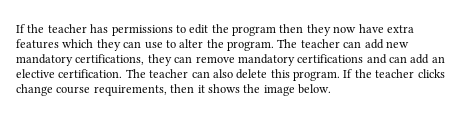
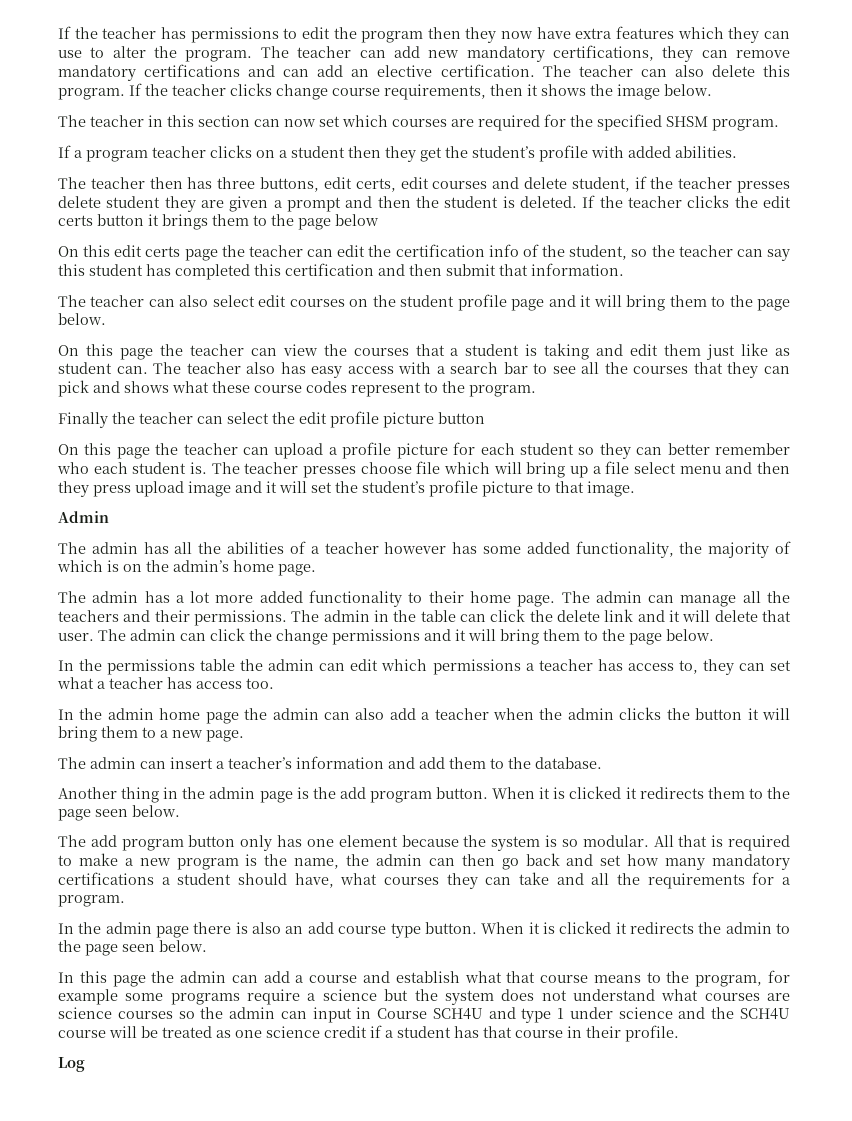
(331, 89) none -> [58,114,779,131] [58,145,737,162] [58,176,790,193] [58,195,792,212] [58,214,379,230] [58,244,790,261] [58,263,624,280] [58,294,791,311] [58,313,106,325] [58,343,790,360] [58,362,790,378] [58,380,536,397] [58,411,485,428] [58,442,790,459] [57,461,790,478] [58,480,635,497] [58,511,109,523] [58,541,791,558] [57,560,316,576] [58,590,790,607] [58,609,792,626] [58,628,714,645] [58,659,791,675] [57,677,274,689] [58,707,791,724] [58,726,244,742] [58,756,602,769] [58,786,790,803] [58,805,180,821] [58,835,791,851] [58,853,791,870] [58,872,790,889] [58,895,125,907] [58,921,791,938] [58,940,207,956] [58,970,791,987] [58,989,790,1005] [58,1007,790,1023] [58,1025,679,1042] [58,1057,85,1072] // The teacher in this section can now set which courses are required for the specified SHSM program. // If a program teacher clicks on a student then they get the student’s profile with added abilities. // The teacher then has three buttons, edit certs, edit courses and delete student, if the teacher presses delete student they are given a prompt and then the student is deleted. If the teacher clicks the edit certs button it brings them to the page below // On this edit certs page the teacher can edit the certification info of the student, so the teacher can say this student has completed this certification and then submit that information. // The teacher can also select edit courses on the student profile page and it will bring them to the page below. // On this page the teacher can view the courses that a student is taking and edit them just like as student can. The teacher also has easy access with a search bar to see all the courses that they can pick and shows what these course codes represent to the program. // Finally the teacher can select the edit profile picture button // On this page the teacher can upload a profile picture for each student so they can better remember who each student is. The teacher presses choose file which will bring up a file select menu and then they press upload image and it will set the student’s profile picture to that image. // Admin // The admin has all the abilities of a teacher however has some added functionality, the majority of which is on the admin’s home page. // The admin has a lot more added functionality to their home page. The admin can manage all the teachers and their permissions. The admin in the table can click the delete link and it will delete that user. The admin can click the change permissions and it will bring them to the page below. // In the permissions table the admin can edit which permissions a teacher has access to, they can set what a teacher has access too. // In the admin home page the admin can also add a teacher when the admin clicks the button it will bring them to a new page. // The admin can insert a teacher’s information and add them to the database. // Another thing in the admin page is the add program button. When it is clicked it redirects them to the page seen below. // The add program button only has one element because the system is so modular. All that is required to make a new program is the name, the admin can then go back and set how many mandatory certifications a student should have, what courses they can take and all the requirements for a program. // In the admin page there is also an add course type button. When it is clicked it redirects the admin to the page seen below. // In this page the admin can add a course and establish what that course means to the program, for example some programs require a science but the system does not understand what courses are science courses so the admin can input in Course SCH4U and type 1 under science and the SCH4U course will be treated as one science credit if a student has that course in their profile. // Log

